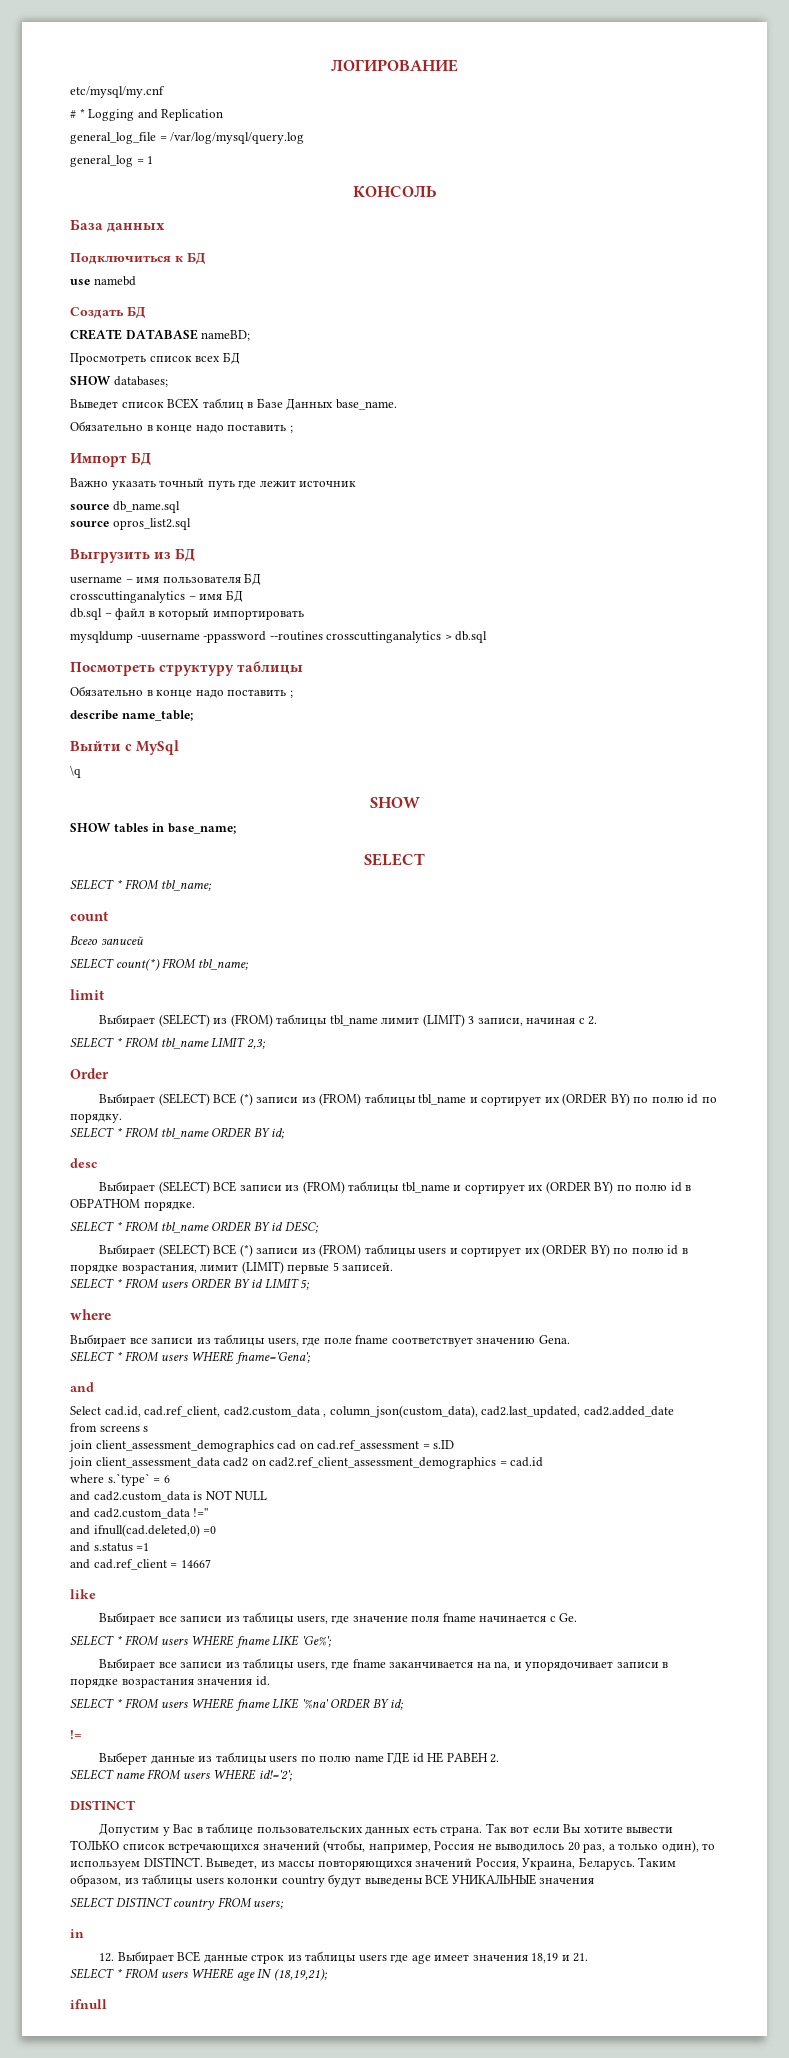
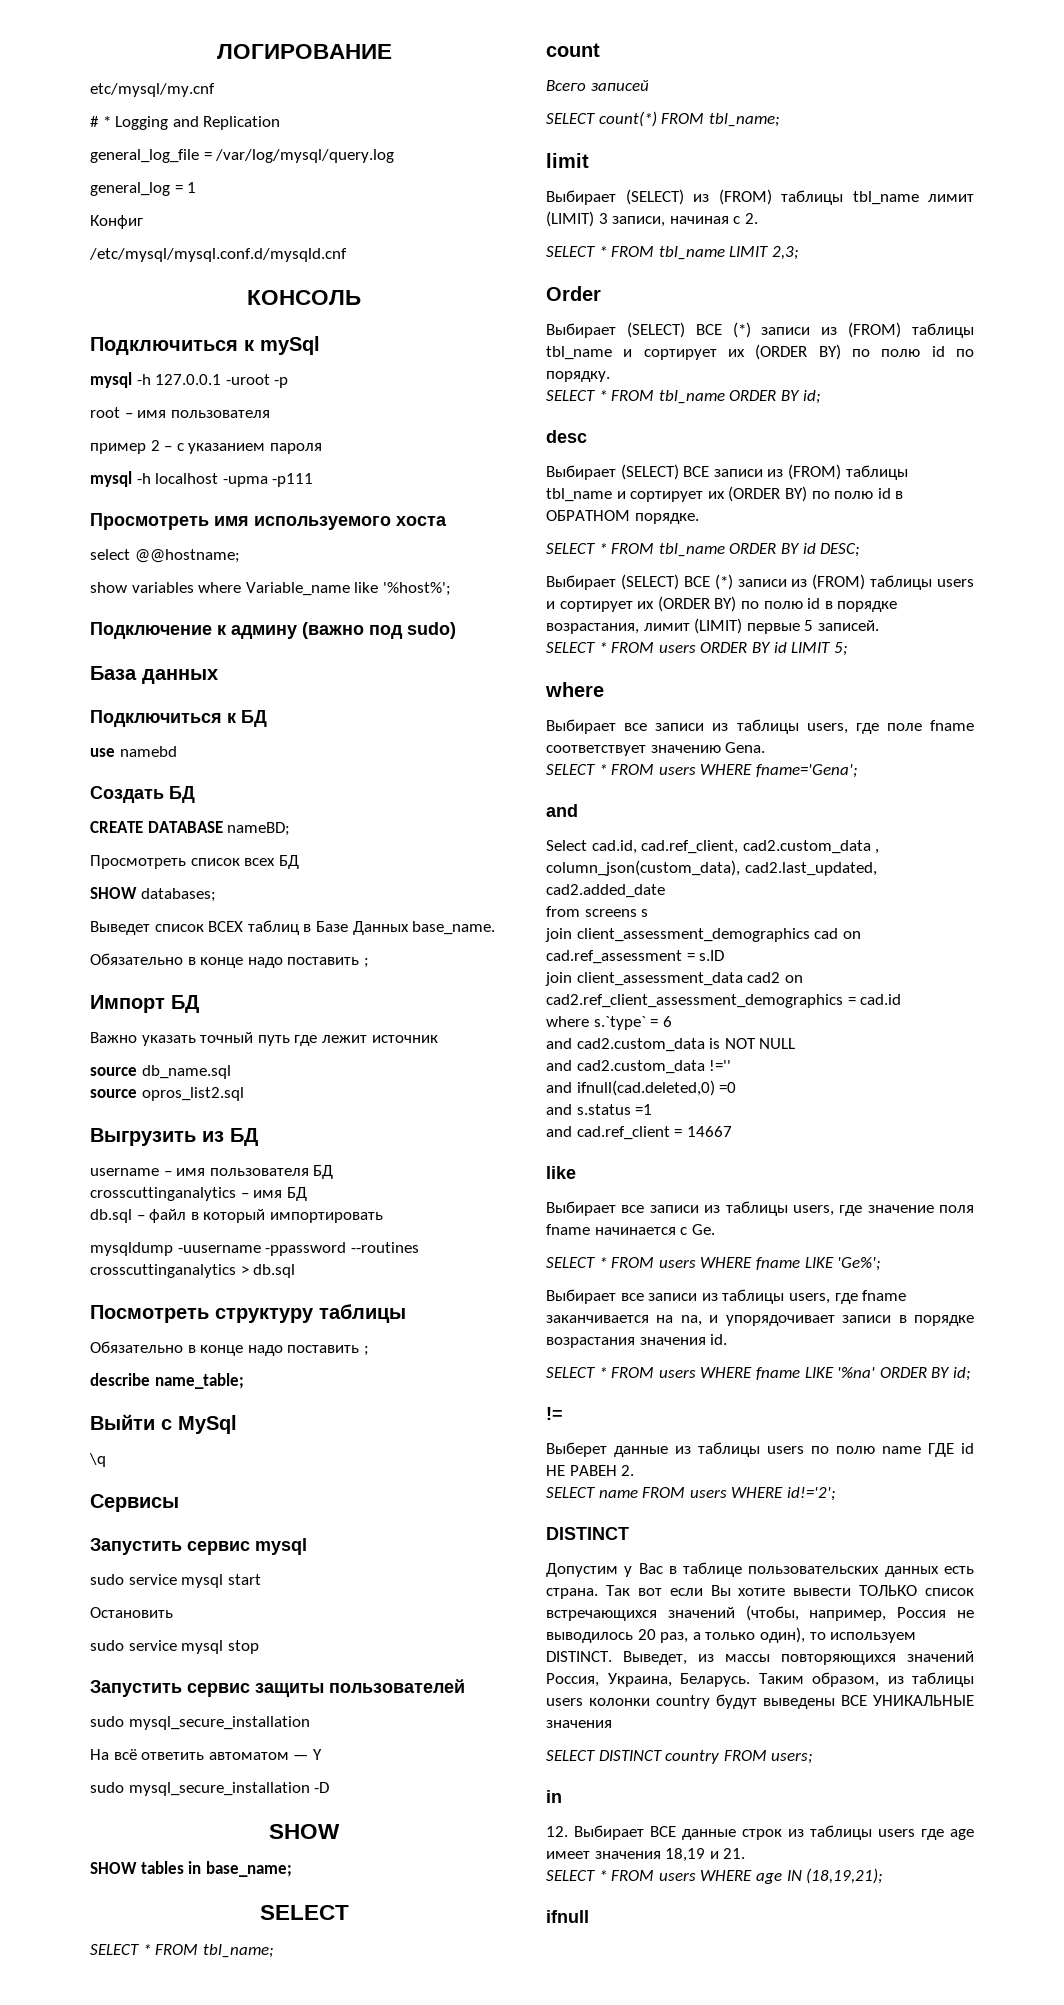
(154, 160) none -> [90,215,143,229] [89,248,347,262] // Конфиг // /etc/mysql/mysql.conf.d/mysqld.cnf
(436, 191) none -> [90,336,320,355] [90,372,289,388] [90,407,270,418] [90,440,322,454] [90,471,314,487] [90,513,447,530] [90,549,240,563] [90,582,451,596] [90,622,456,639] // Подключиться к mySql // mysql -h 127.0.0.1 -uroot -p // root – имя пользователя // пример 2 – с указанием пароля // mysql -h localhost -upma -p111 // Просмотреть имя используемого хоста // select @@hostname; // show variables where Variable_name like '%host%'; // Подключение к админу (важно под sudo)
(81, 771) none -> [90,1494,179,1512] [90,1538,307,1555] [90,1574,261,1588] [90,1607,173,1618] [90,1640,259,1654] [90,1679,465,1697] [90,1716,310,1730] [90,1749,322,1760] [90,1782,330,1796] // Сервисы // Запустить сервис mysql // sudo service mysql start // Остановить // sudo service mysql stop // Запустить сервис защиты пользователей // sudo mysql_secure_installation // На всё ответить автоматом — Y // sudo mysql_secure_installation -D

